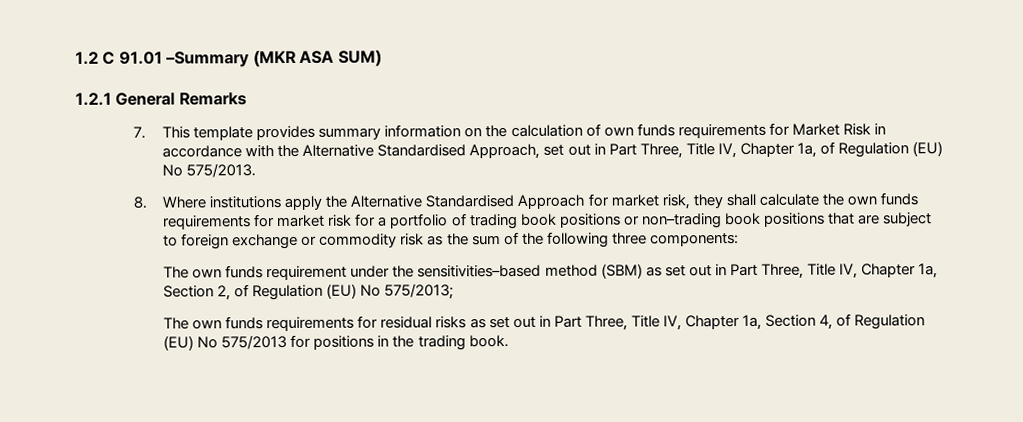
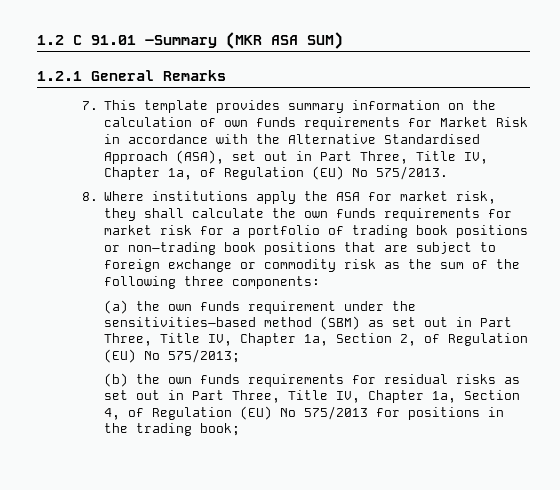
[469,143,541,160] Approach, -> [104,150,225,164] Approach (ASA),
[350,194,585,209] Alternative Standardised Approach -> [336,192,361,201] ASA
[163,266,190,279] The -> [104,300,161,314] (a) the
[163,317,190,330] The -> [104,373,161,387] (b) the
[468,335,509,348] book. -> [200,423,241,436] book;

